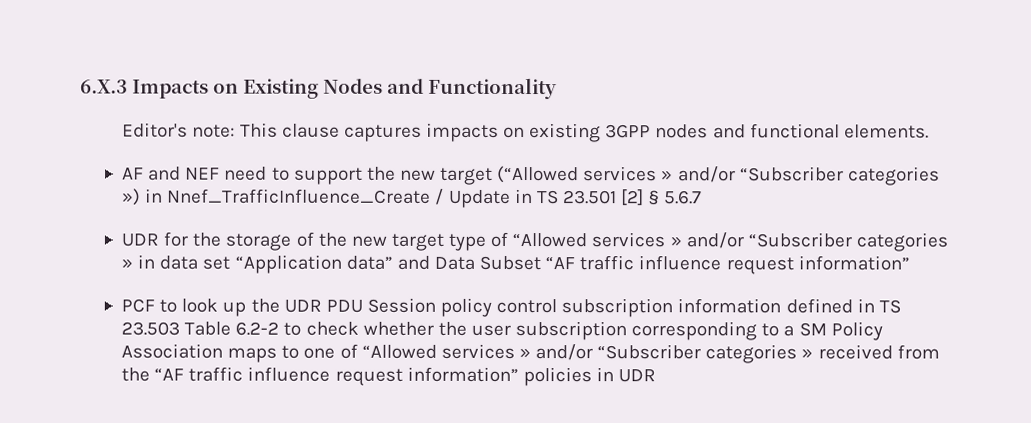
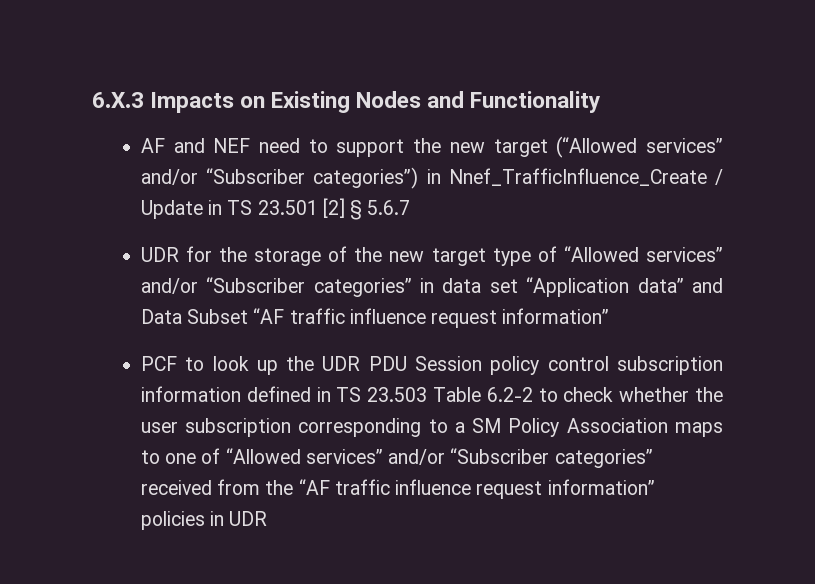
[122,122,929,143] // Editor's note: This clause captures impacts on existing 3GPP nodes and functional elements. -> (601, 102) none
[583,166,940,186] [122,188,142,206] services » and/or “Subscriber categories ») -> [646,138,723,153] [140,167,419,189] services” and/or “Subscriber categories”)
[591,232,948,252] [121,258,134,269] services » and/or “Subscriber categories » -> [646,247,723,262] [140,277,412,297] services” and/or “Subscriber categories”
[440,343,814,364] services » and/or “Subscriber categories » -> [305,448,653,468] services” and/or “Subscriber categories”

